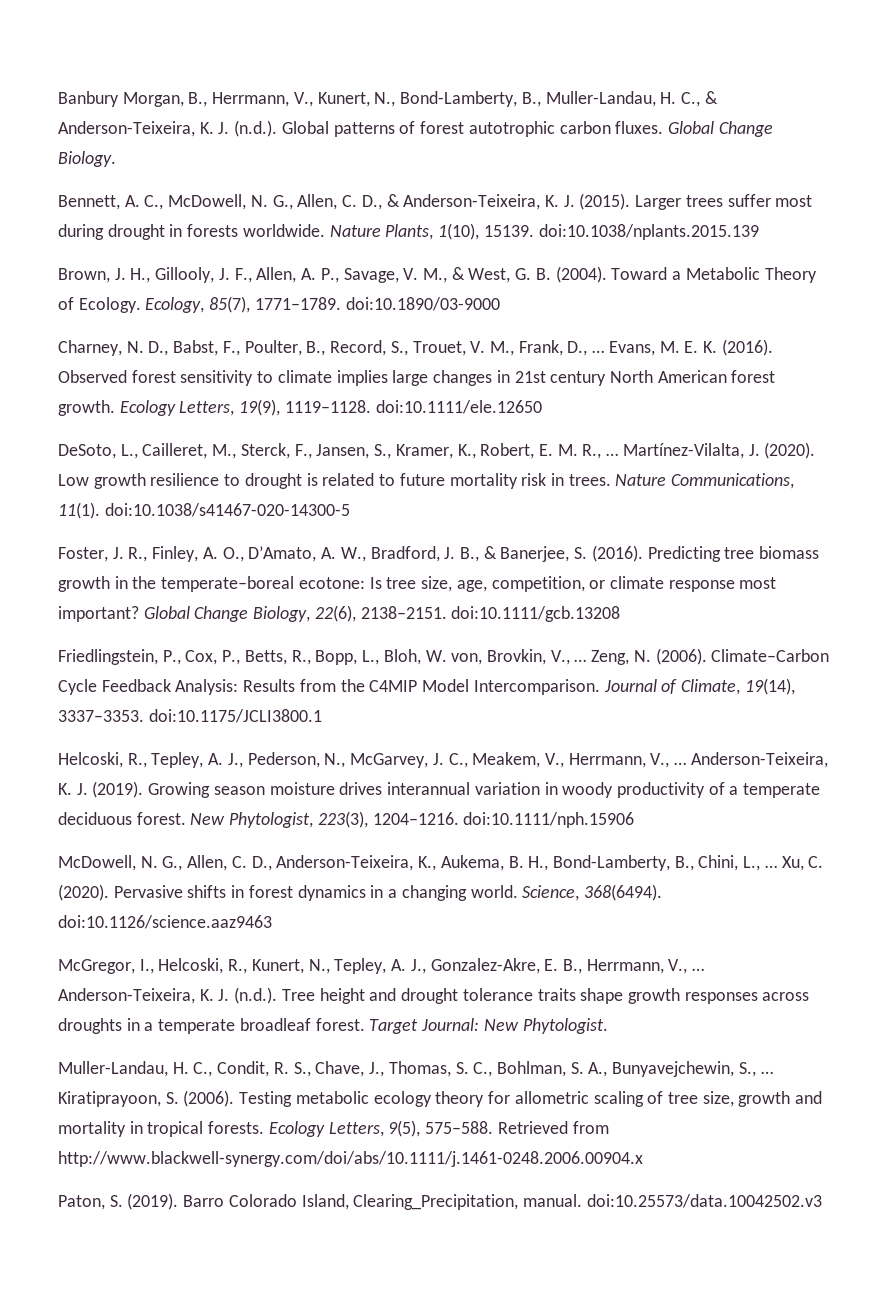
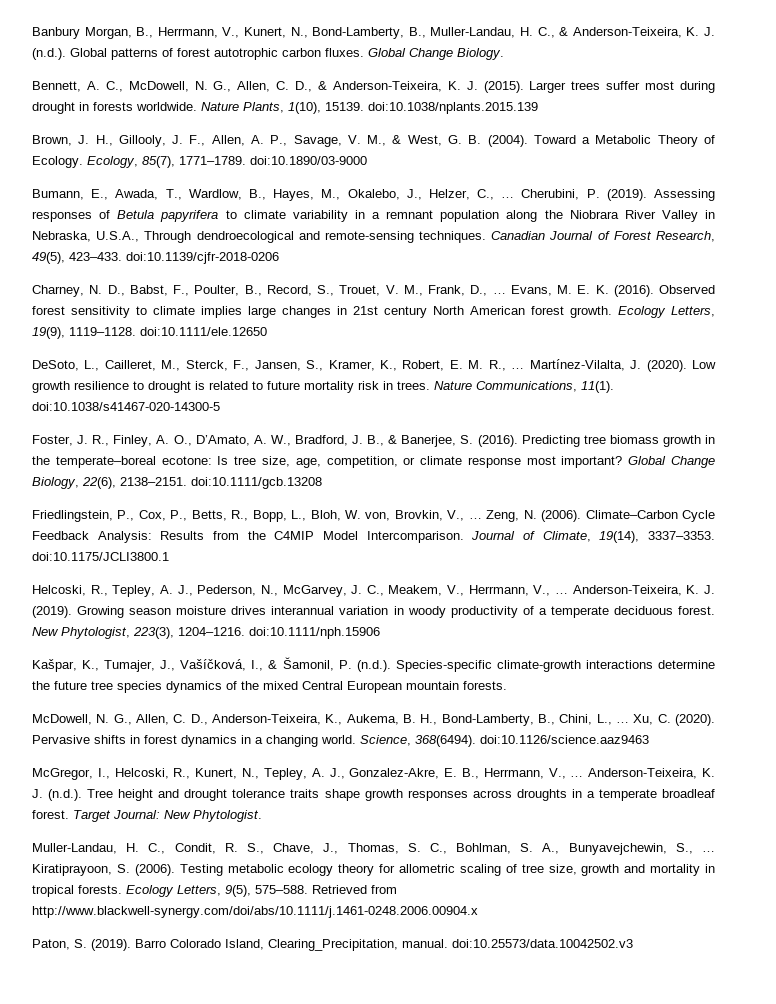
(500, 304) none -> [32,189,715,201] [32,210,715,222] [32,231,715,243] [32,252,279,264] // Bumann, E., Awada, T., Wardlow, B., Hayes, M., Okalebo, J., Helzer, C., … Cherubini, P. (2019). Assessing responses of Betula papyrifera to climate variability in a remnant population along the Niobrara River Valley in Nebraska, U.S.A., Through dendroecological and remote-sensing techniques. Canadian Journal of Forest Research, 49(5), 423–433. doi:10.1139/cjfr-2018-0206
(635, 820) none -> [32,657,715,672] [32,681,507,693] // Kašpar, K., Tumajer, J., Vašíčková, I., & Šamonil, P. (n.d.). Species-specific climate-growth interactions determine the future tree species dynamics of the mixed Central European mountain forests.

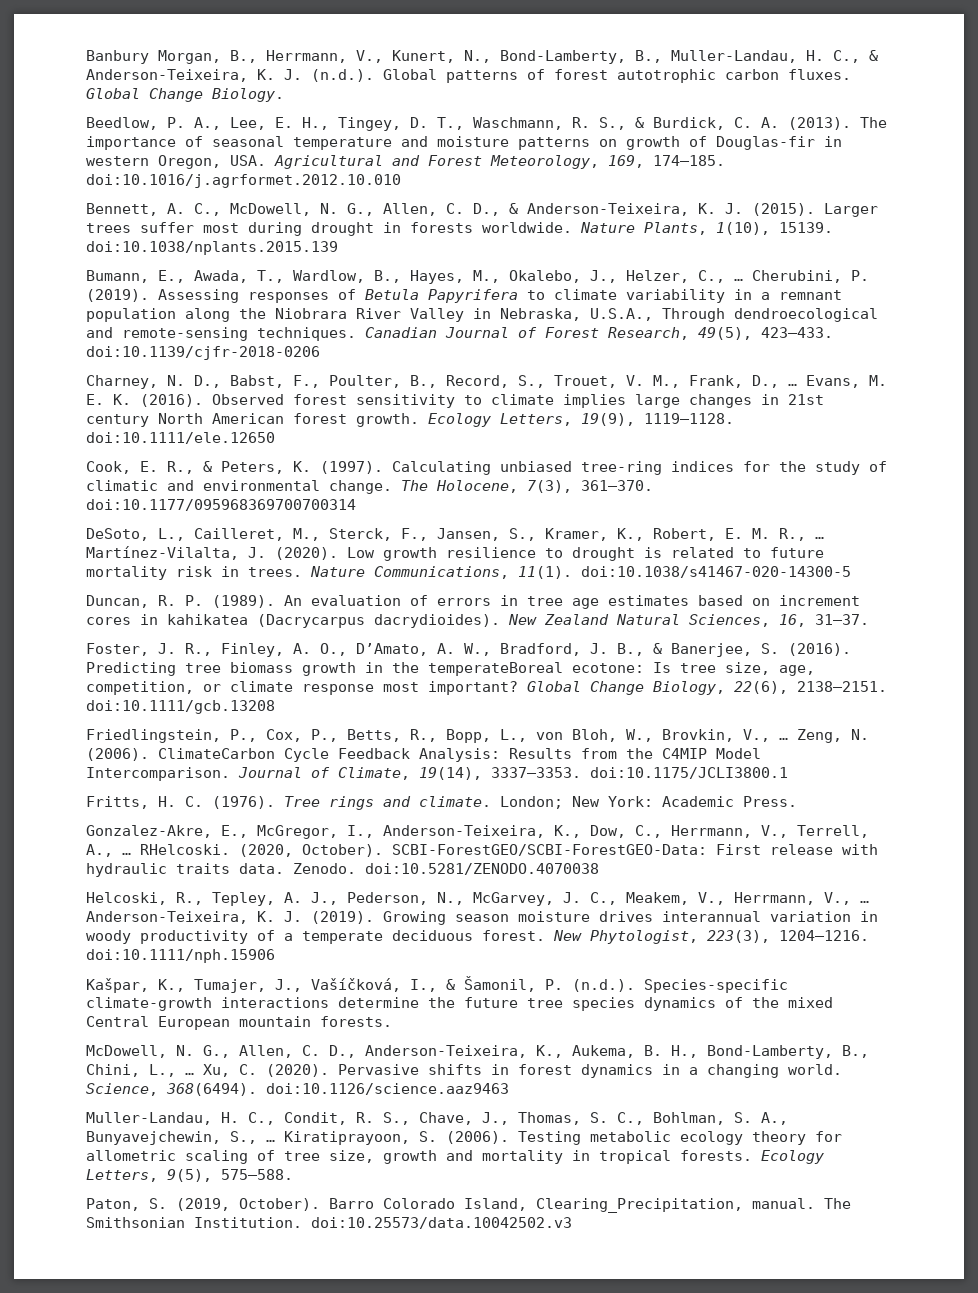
(504, 54) none -> [86,117,887,131] [86,136,842,150] [86,155,725,169] [86,174,401,188] // Beedlow, P. A., Lee, E. H., Tingey, D. T., Waschmann, R. S., & Burdick, C. A. (2013). The importance of seasonal temperature and moisture patterns on growth of Douglas-fir in western Oregon, USA. Agricultural and Forest Meteorology, 169, 174–185. doi:10.1016/j.agrformet.2012.10.010
[32,135,716,147] [32,156,367,168] // Brown, J. H., Gillooly, J. F., Allen, A. P., Savage, V. M., & West, G. B. (2004). Toward a Metabolic Theory of Ecology. Ecology, 85(7), 1771–1789. doi:10.1890/03-9000 -> (338, 248) none
[160,210,219,222] papyrifera -> [428,289,518,303] Papyrifera
(267, 331) none -> [86,461,887,475] [86,480,653,494] [86,499,356,511] // Cook, E. R., & Peters, K. (1997). Calculating unbiased tree-ring indices for the study of climatic and environmental change. The Holocene, 7(3), 361–370. doi:10.1177/095968369700700314
(220, 406) none -> [86,595,860,609] [86,614,869,628] // Duncan, R. P. (1989). An evaluation of errors in tree age estimates based on increment cores in kahikatea (Dacrycarpus dacrydioides). New Zealand Natural Sciences, 16, 31–37.
[55,456,156,468] temperate–boreal -> [428,662,563,676] temperateBoreal
[310,510,391,521] Bloh, W. von, -> [536,729,653,742] von Bloh, W.,
[585,510,678,519] Climate–Carbon -> [158,748,275,759] ClimateCarbon
(169, 556) none -> [86,796,797,810] [86,825,869,839] [86,844,878,857] [86,863,599,877] // Fritts, H. C. (1976). Tree rings and climate. London; New York: Academic Press. // Gonzalez-Akre, E., McGregor, I., Anderson-Teixeira, K., Dow, C., Herrmann, V., Terrell, A., … RHelcoski. (2020, October). SCBI-ForestGEO/SCBI-ForestGEO-Data: First release with hydraulic traits data. Zenodo. doi:10.5281/ZENODO.4070038
[32,768,715,780] [32,789,715,801] [32,810,262,822] // McGregor, I., Helcoski, R., Kunert, N., Tepley, A. J., Gonzalez-Akre, E. B., Herrmann, V., … Anderson-Teixeira, K. J. (n.d.). Tree height and drought tolerance traits shape growth responses across droughts in a temperate broadleaf forest. Target Journal: New Phytologist. -> (509, 1089) none
[312,885,397,894] [32,906,478,918] Retrieved from http://www.blackwell-synergy.com/doi/abs/10.1111/j.1461-0248.2006.00904.x -> (293, 1174) none
[91,939,131,951] (2019). -> [176,1198,320,1211] (2019, October).
(448, 943) none -> [824,1198,851,1209] [86,1217,302,1228] The Smithsonian Institution.

